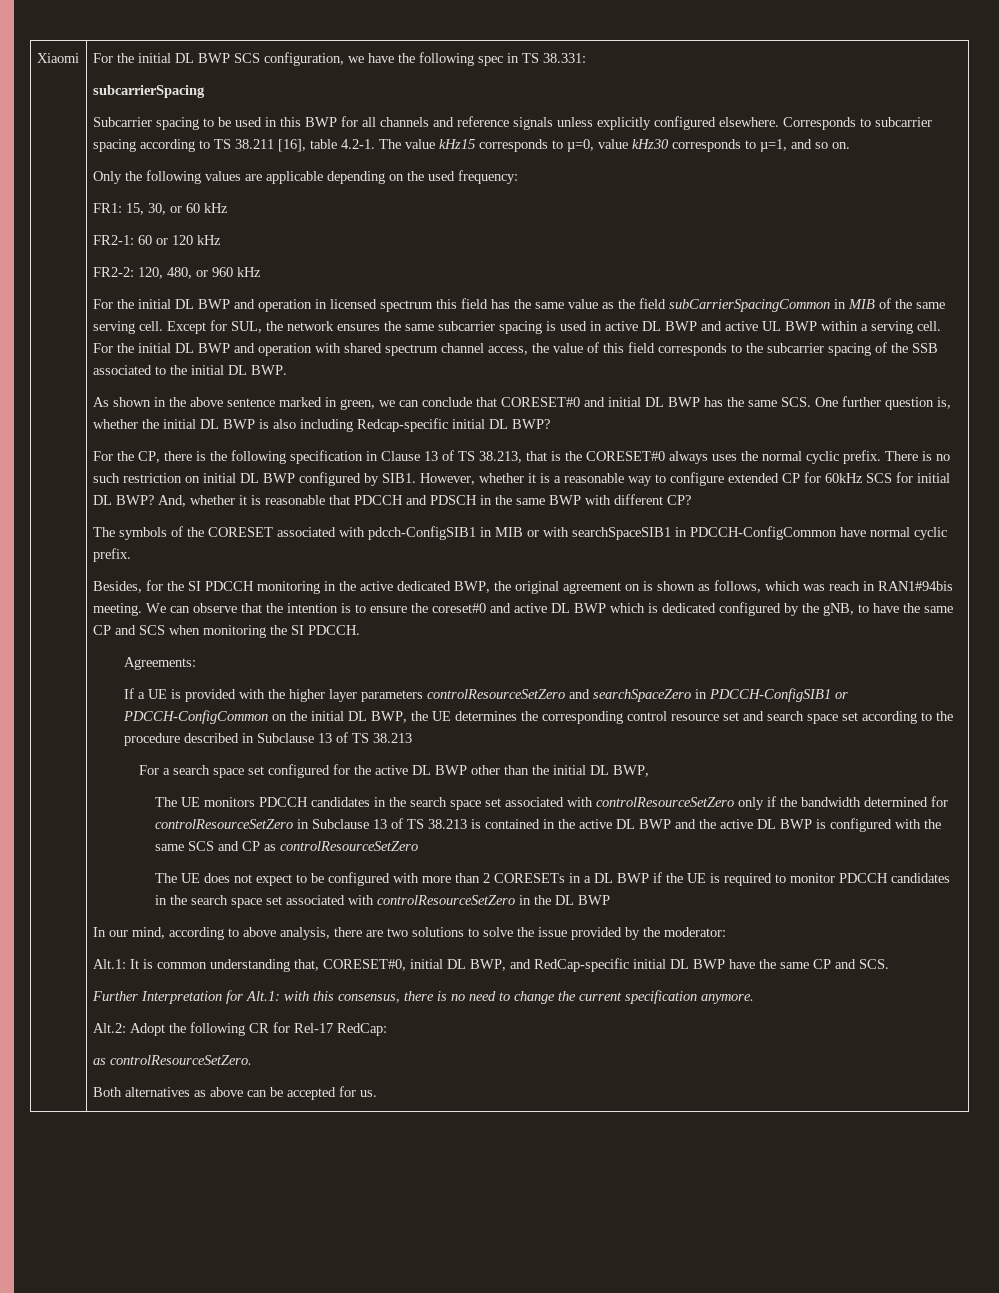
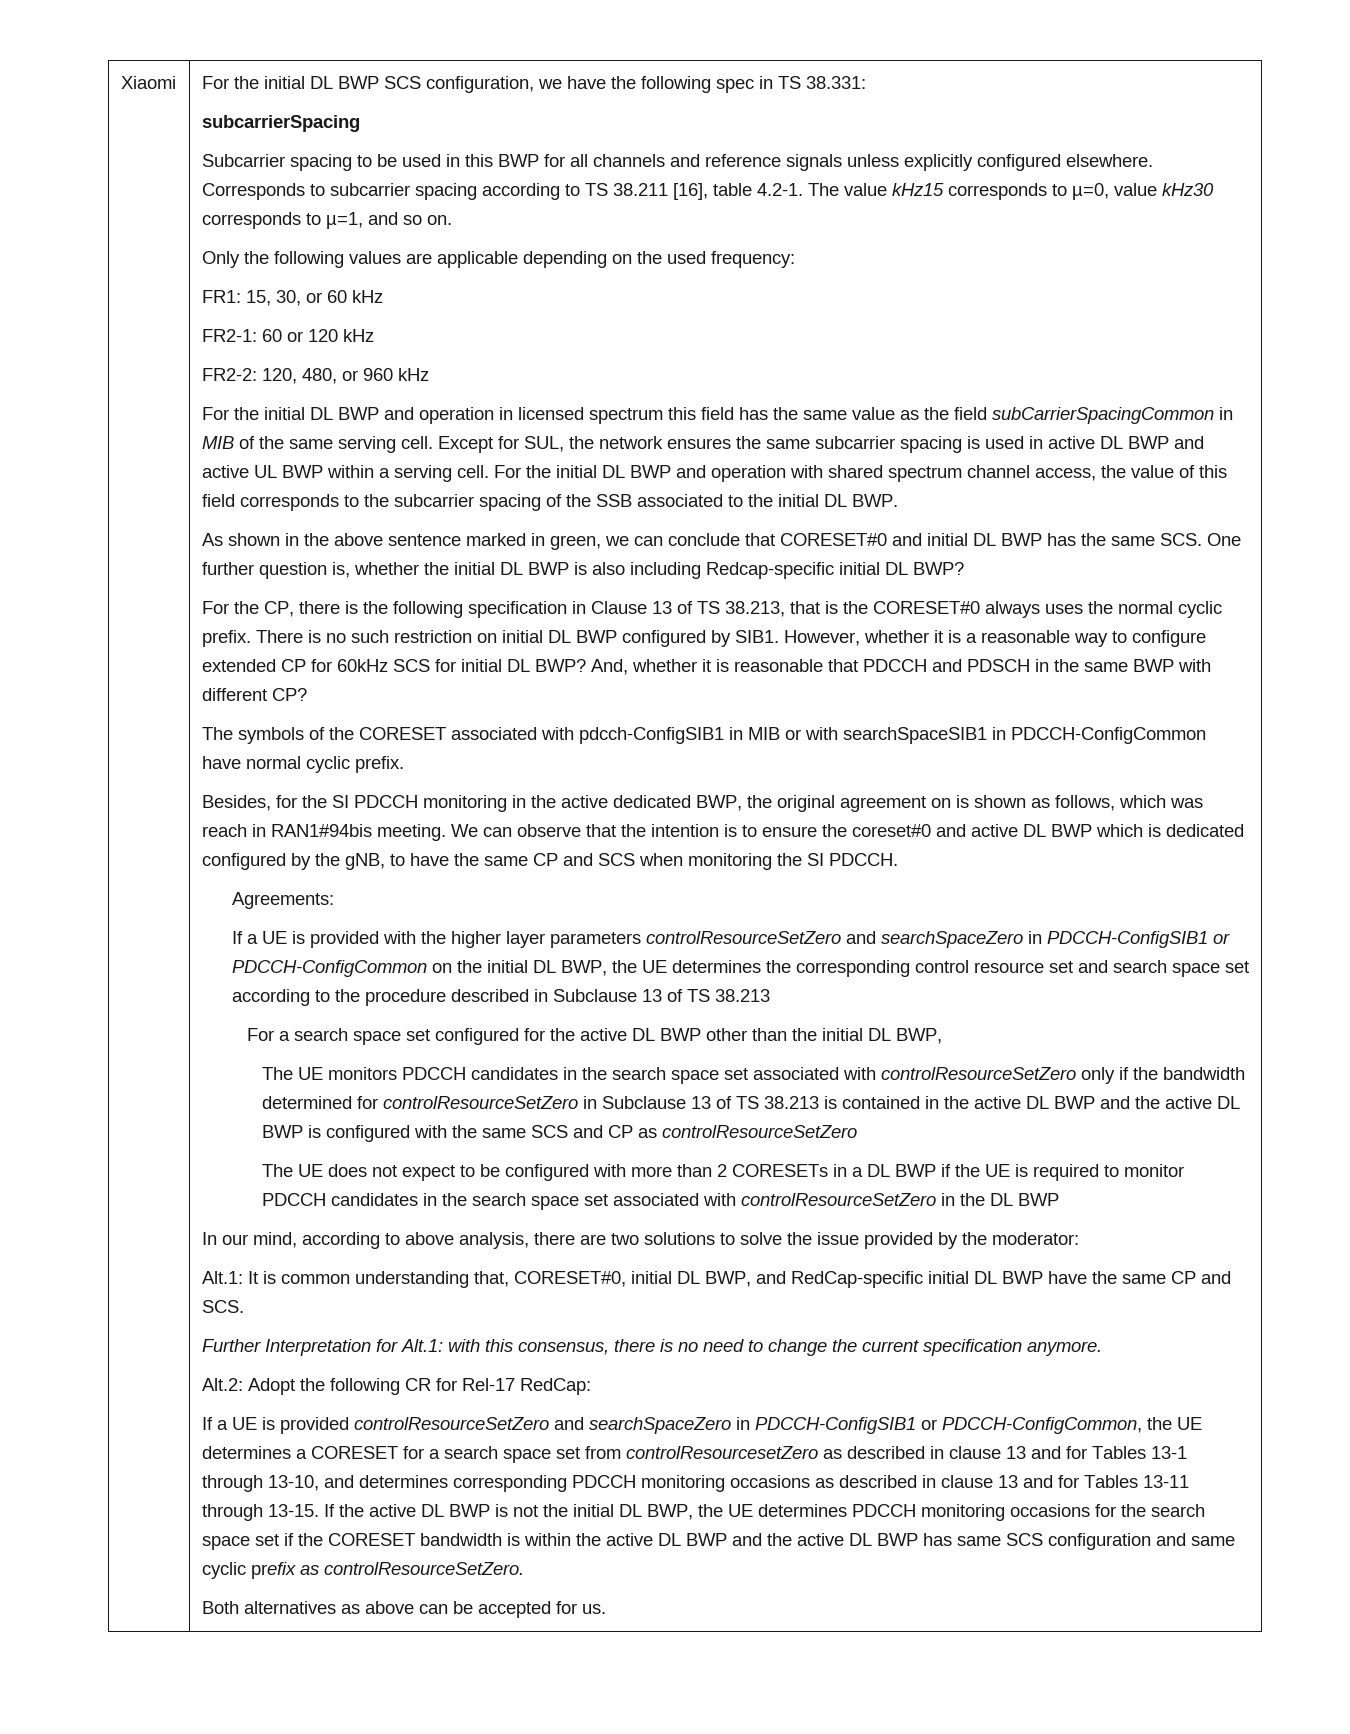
(387, 1029) none -> [201,1417,1202,1434] [201,1446,1187,1463] [201,1475,1189,1492] [201,1504,1205,1521] [201,1533,1235,1550] [201,1562,296,1579] If a UE is provided controlResourceSetZero and searchSpaceZero in PDCCH-ConfigSIB1 or PDCCH-ConfigCommon, the UE determines a CORESET for a search space set from controlResourcesetZero as described in clause 13 and for Tables 13-1 through 13-10, and determines corresponding PDCCH monitoring occasions as described in clause 13 and for Tables 13-11 through 13-15. If the active DL BWP is not the initial DL BWP, the UE determines PDCCH monitoring occasions for the search space set if the CORESET bandwidth is within the active DL BWP and the active DL BWP has same SCS configuration and same cyclic prefix

